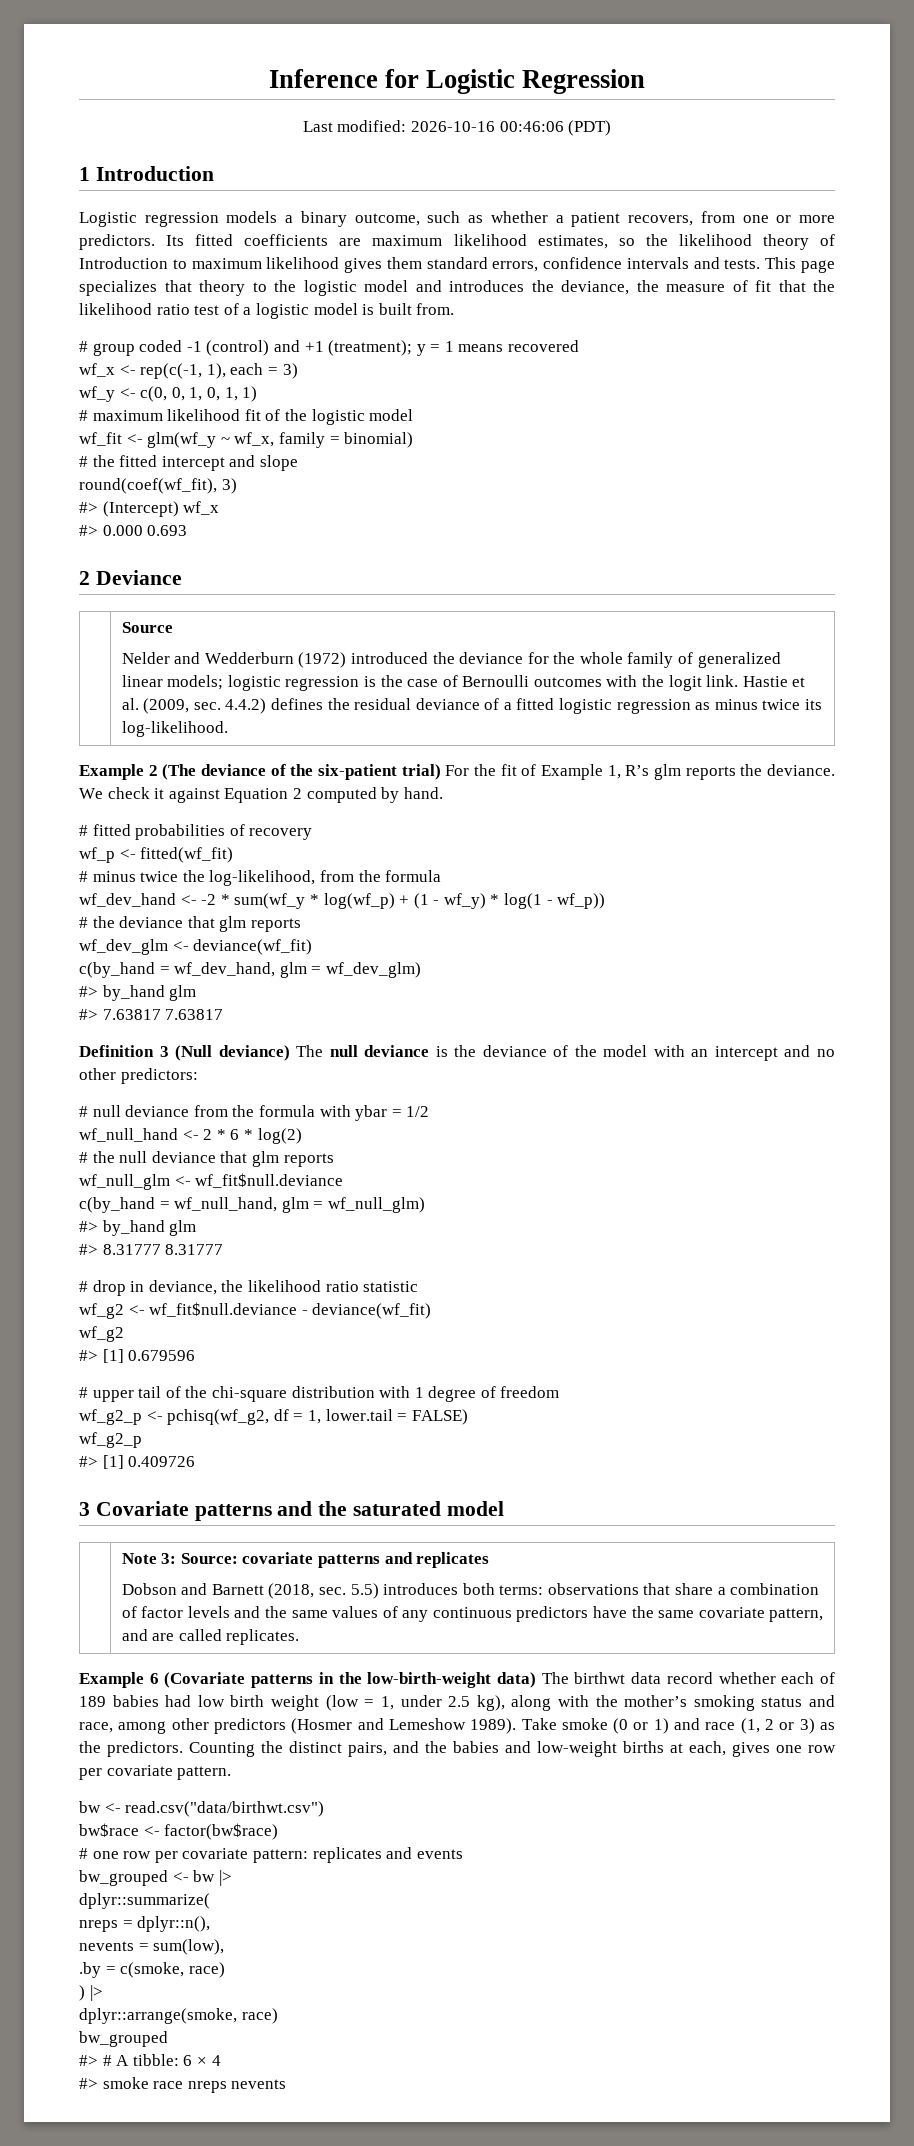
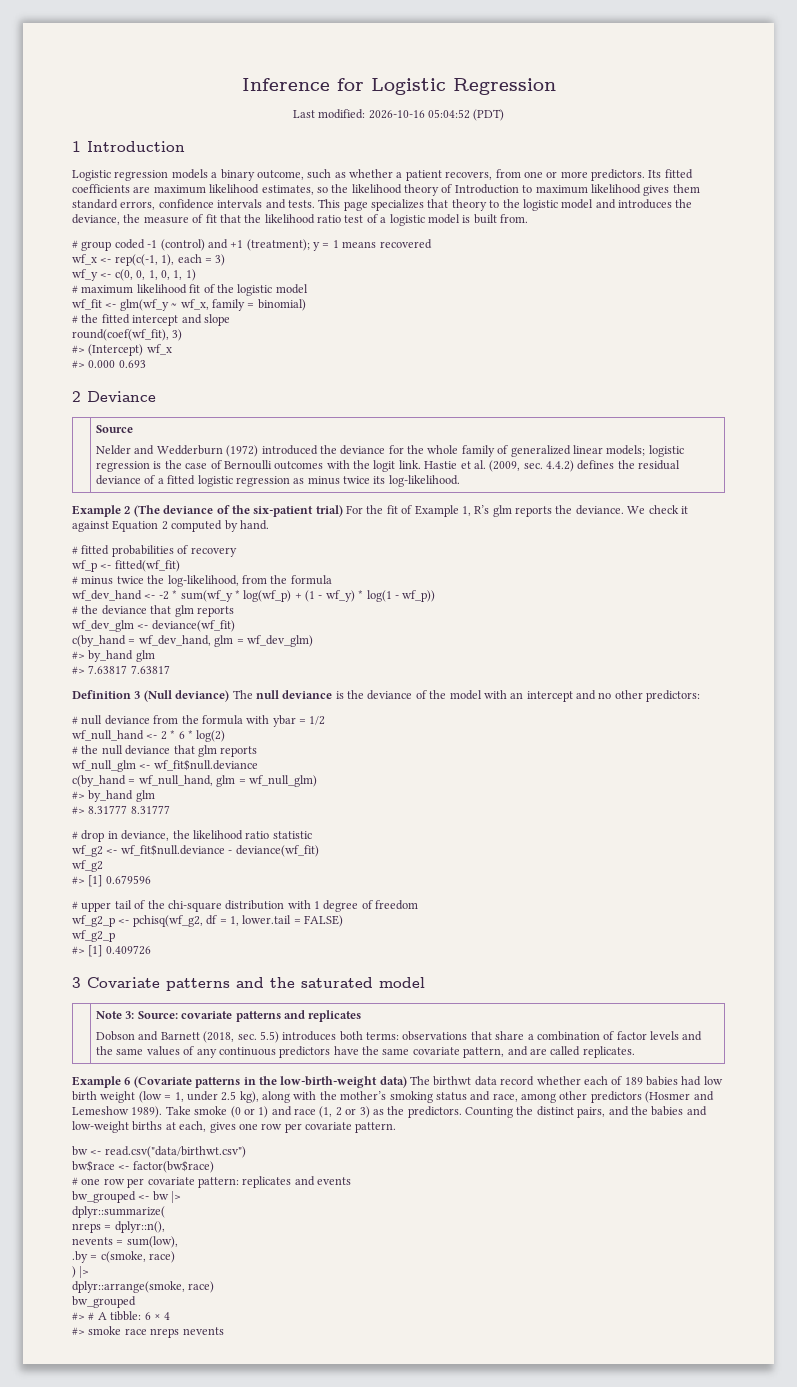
[499,121,564,132] 00:46:06 -> [427,109,470,119] 05:04:52

